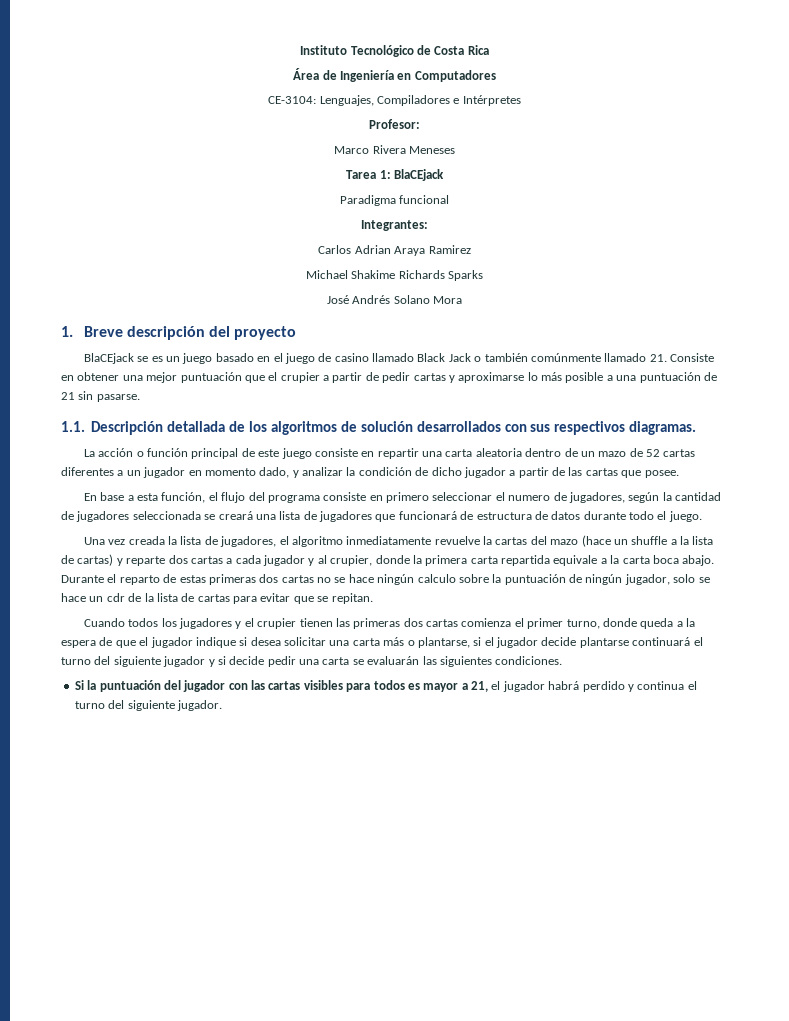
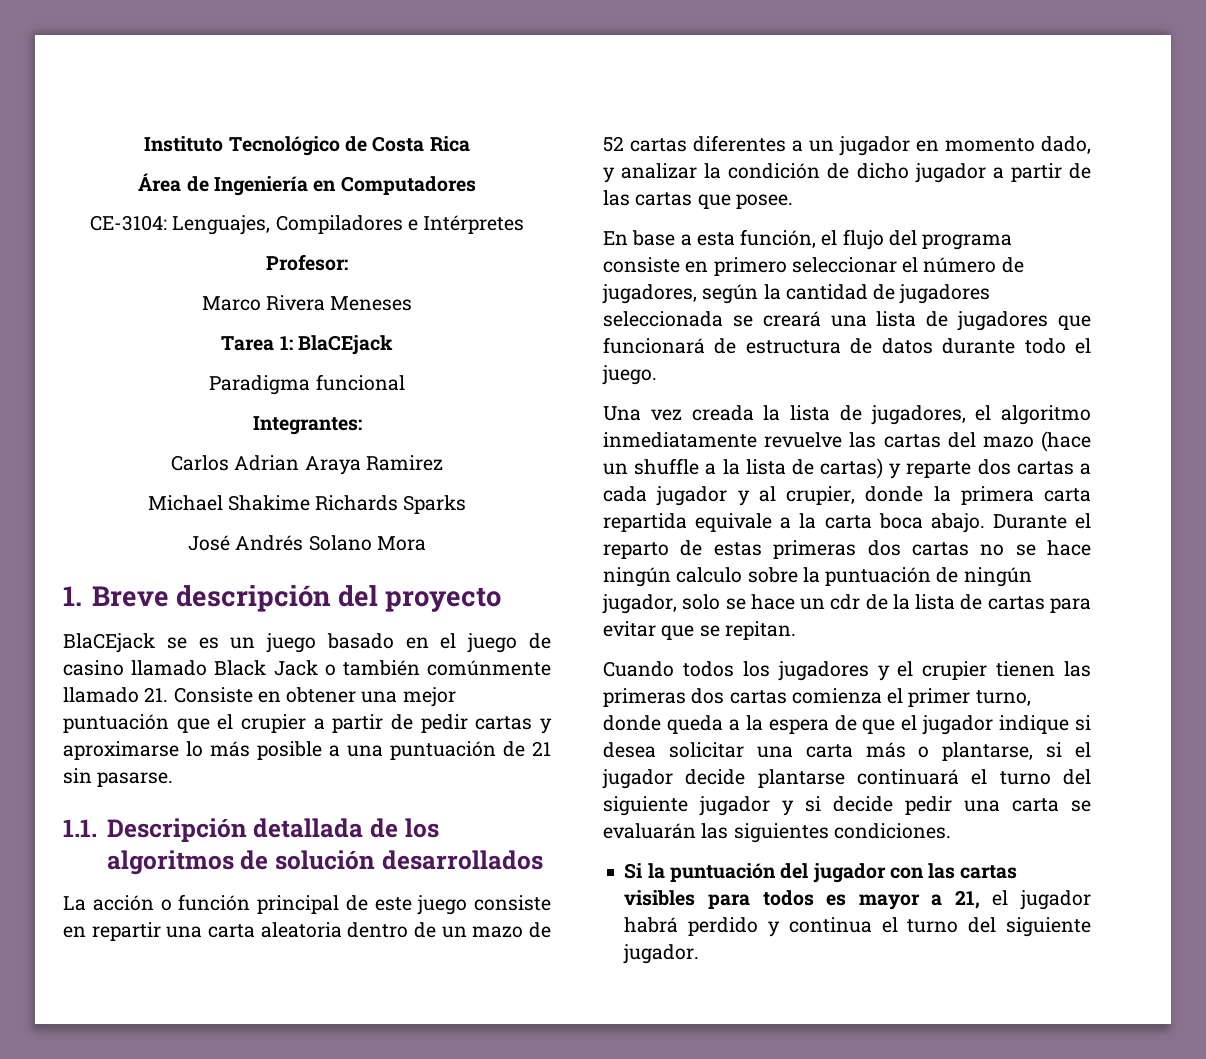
[504,421,697,435] con sus respectivos diagramas. -> (543, 860) none
[508,495,551,501] numero -> [923,257,997,273] número
[483,536,493,545] la -> [849,432,877,448] las

